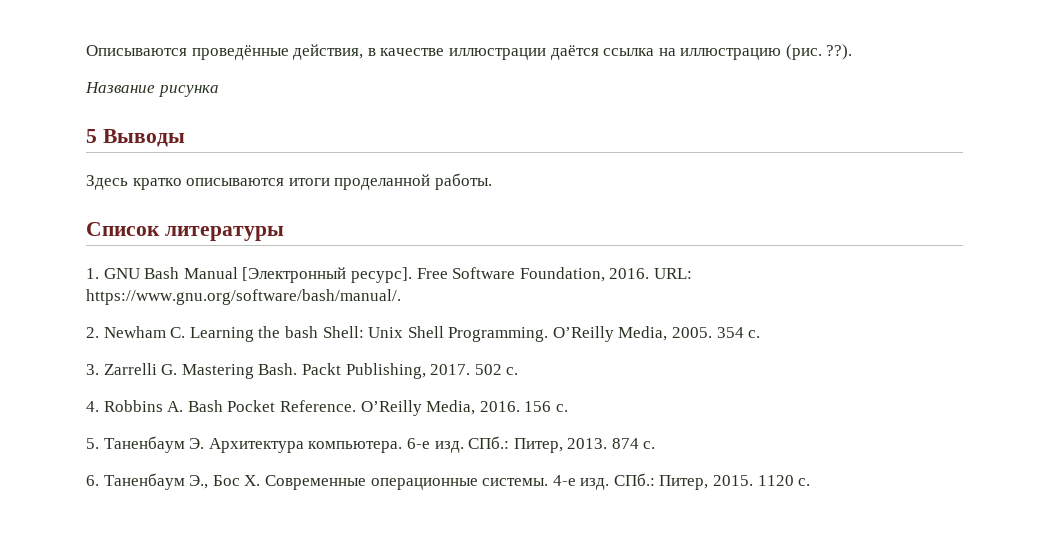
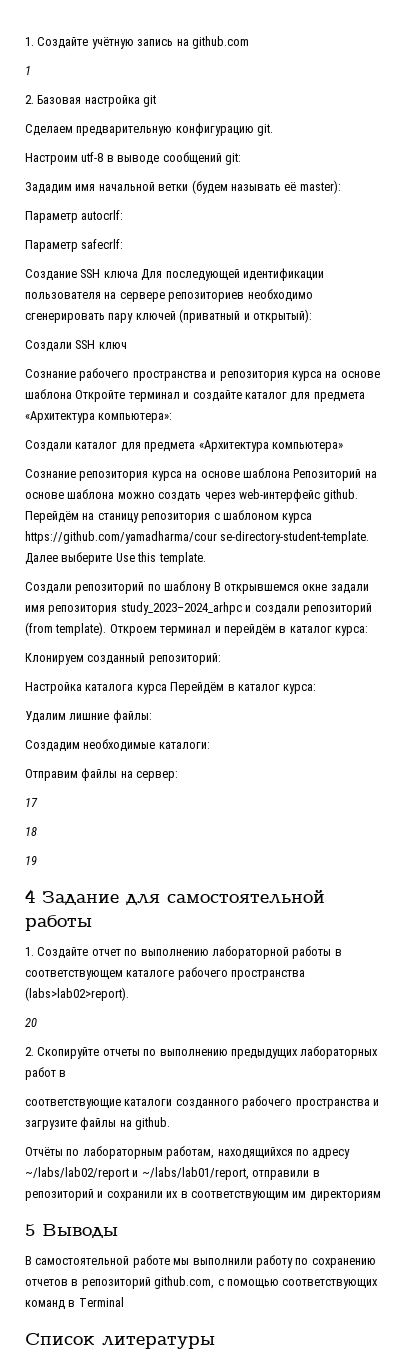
[86,44,853,60] [85,82,219,97] [86,129,185,147] [86,173,492,190] [86,222,284,241] [86,267,692,283] [86,289,401,305] [86,326,761,342] [86,363,519,379] [86,400,568,416] [86,436,656,453] [86,473,811,490] Описываются проведённые действия, в качестве иллюстрации даётся ссылка на иллюстрацию (рис. ??). // Название рисунка // 5 Выводы // Здесь кратко описываются итоги проделанной работы. // Список литературы // 1. GNU Bash Manual [Электронный ресурс]. Free Software Foundation, 2016. URL: https://www.gnu.org/software/bash/manual/. // 2. Newham C. Learning the bash Shell: Unix Shell Programming. O’Reilly Media, 2005. 354 с. // 3. Zarrelli G. Mastering Bash. Packt Publishing, 2017. 502 с. // 4. Robbins A. Bash Pocket Reference. O’Reilly Media, 2016. 156 с. // 5. Таненбаум Э. Архитектура компьютера. 6-е изд. СПб.: Питер, 2013. 874 с. // 6. Таненбаум Э., Бос Х. Современные операционные системы. 4-е изд. СПб.: Питер, 2015. 1120 с. -> [25,36,249,49] [25,66,31,75] [25,95,157,107] [25,123,274,136] [25,152,241,165] [25,180,341,194] [25,210,124,223] [25,239,124,252] [25,268,324,281] [25,289,313,302] [25,309,312,323] [25,340,127,352] [25,368,380,381] [25,389,365,402] [25,411,173,423] [25,440,343,452] [25,468,377,481] [25,489,359,502] [25,510,313,523] [25,531,370,544] [25,552,206,565] [25,581,369,594] [25,602,372,615] [25,622,368,636] [25,653,221,665] [25,682,317,694] [25,710,152,723] [25,739,210,752] [25,768,179,781] [25,798,38,807] [25,827,37,836] [25,856,37,865] [25,889,325,905] [25,915,92,931] [25,946,342,959] [25,967,306,980] [25,987,129,1001] [25,1018,37,1027] [25,1046,379,1059] [25,1067,67,1080] [25,1096,379,1109] [25,1117,171,1130] [25,1146,351,1159] [25,1167,320,1180] [25,1189,381,1201] [25,1224,118,1238] [25,1255,376,1268] [25,1276,379,1289] [25,1297,124,1310] [25,1333,215,1349] 1. Создайте учётную запись на github.com // 1 // 2. Базовая настройка git // Сделаем предварительную конфигурацию git. // Настроим utf-8 в выводе сообщений git: // Зададим имя начальной ветки (будем называть её master): // Параметр autocrlf: // Параметр safecrlf: // Создание SSH ключа Для последующей идентификации пользователя на сервере репозиториев необходимо сгенерировать пару ключей (приватный и открытый): // Создали SSH ключ // Сознание рабочего пространства и репозитория курса на основе шаблона Откройте терминал и создайте каталог для предмета «Архитектура компьютера»: // Создали каталог для предмета «Архитектура компьютера» // Сознание репозитория курса на основе шаблона Репозиторий на основе шаблона можно создать через web-интерфейс github. Перейдём на станицу репозитория с шаблоном курса https://github.com/yamadharma/cour se-directory-student-template. Далее выберите Use this template. // Создали репозиторий по шаблону В открывшемся окне задали имя репозитория study_2023–2024_arhpc и создали репозиторий (from template). Откроем терминал и перейдём в каталог курса: // Клонируем созданный репозиторий: // Настройка каталога курса Перейдём в каталог курса: // Удалим лишние файлы: // Создадим необходимые каталоги: // Отправим файлы на сервер: // 17 // 18 // 19 // 4 Задание для самостоятельной работы // 1. Создайте отчет по выполнению лабораторной работы в соответствующем каталоге рабочего пространства (labs>lab02>report). // 20 // 2. Скопируйте отчеты по выполнению предыдущих лабораторных работ в // соответствующие каталоги созданного рабочего пространства и загрузите файлы на github. // Отчёты по лабораторным работам, находящийхся по адресу ~/labs/lab02/report и ~/labs/lab01/report, отправили в репозиторий и сохранили их в соответствующим им директориям // 5 Выводы // В самостоятельной работе мы выполнили работу по сохранению отчетов в репозиторий github.com, с помощью соответствующих команд в Terminal // Список литературы

